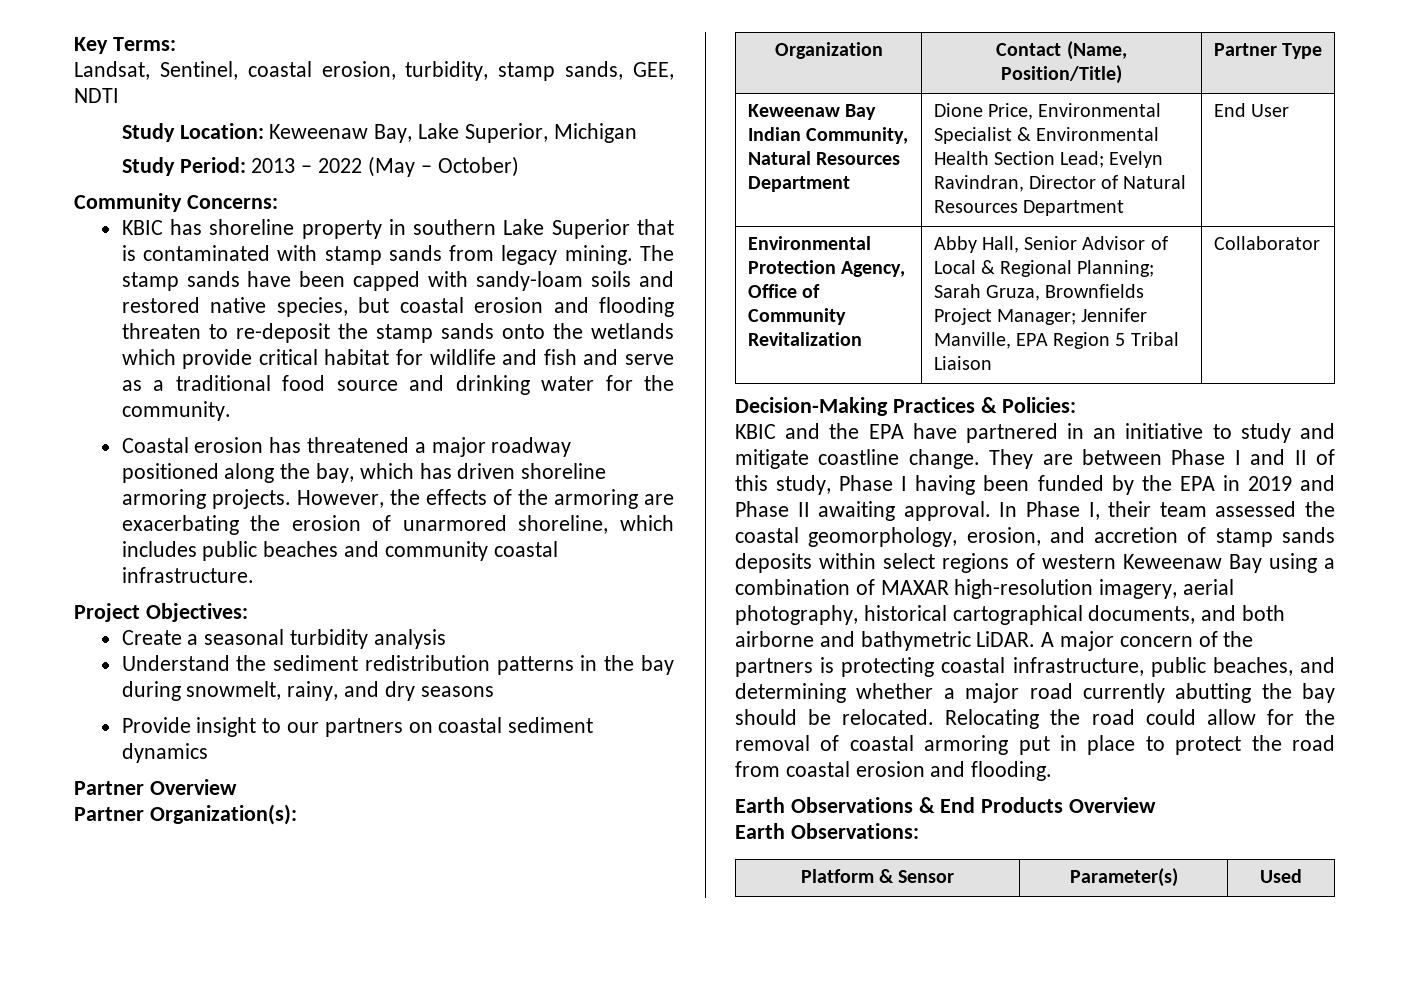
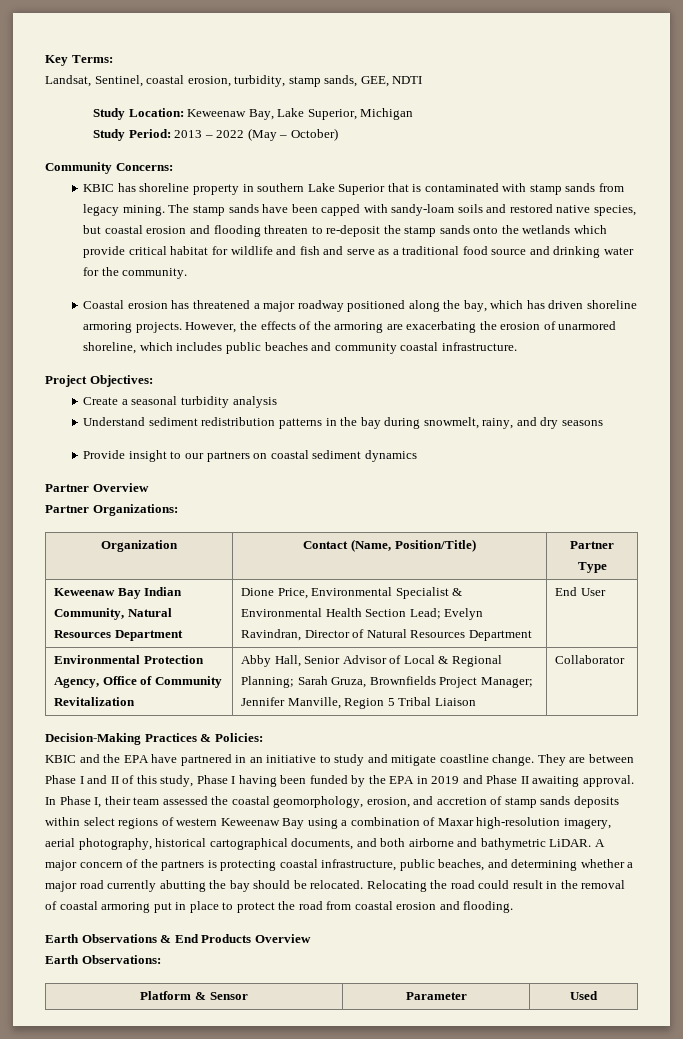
[236,655,267,671] the -> (146, 421) none
[149,804,297,825] Organization(s): -> [92,504,178,516] Organizations:
[1015,333,1048,346] EPA -> (341, 703) none
[880,580,949,595] MAXAR -> [437,818,474,826] Maxar
[1206,709,1294,725] allow for -> [512,880,558,889] result in
[1069,868,1178,887] Parameter(s) -> [405,992,467,1000] Parameter

